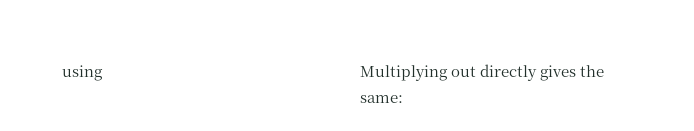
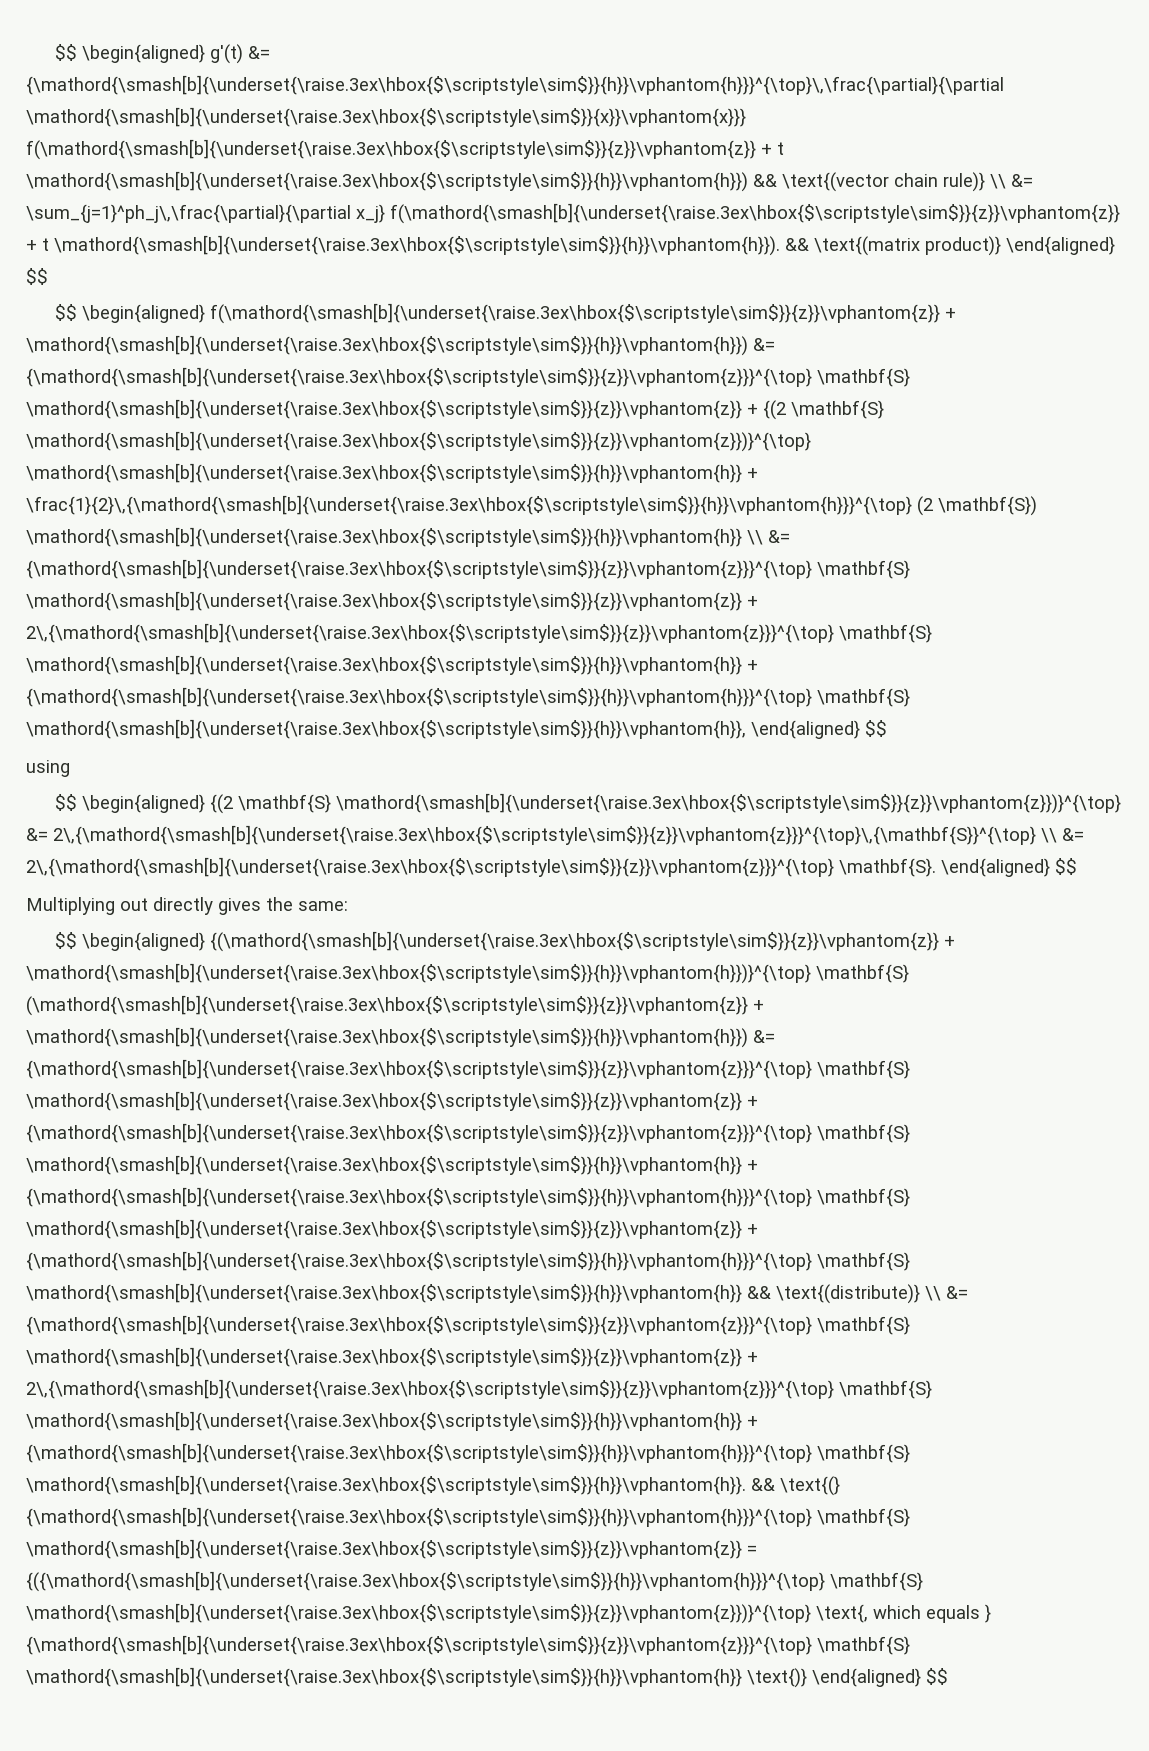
[62,65,103,81] using -> [55,44,271,64] [26,75,1004,95] [26,107,746,127] [26,139,784,160] [26,171,1033,192] [26,203,1120,224] [26,235,1115,256] [26,268,48,285] [55,303,957,324] [26,335,775,356] [26,367,910,387] [26,399,884,420] [26,431,811,452] [26,463,758,483] [26,495,1037,516] [26,527,790,547] [26,559,910,579] [26,591,758,611] [26,623,932,643] [26,655,758,675] [26,687,910,707] [26,719,887,739] [26,760,70,777] [55,793,1122,814] [26,825,1084,845] [26,857,1077,877] $$ \begin{aligned} g'(t) &= {\mathord{\smash[b]{\underset{\raise.3ex\hbox{$\scriptstyle\sim$}}{h}}\vphantom{h}}}^{\top}\,\frac{\partial}{\partial \mathord{\smash[b]{\underset{\raise.3ex\hbox{$\scriptstyle\sim$}}{x}}\vphantom{x}}} f(\mathord{\smash[b]{\underset{\raise.3ex\hbox{$\scriptstyle\sim$}}{z}}\vphantom{z}} + t \mathord{\smash[b]{\underset{\raise.3ex\hbox{$\scriptstyle\sim$}}{h}}\vphantom{h}}) && \text{(vector chain rule)} \\ &= \sum_{j=1}^ph_j\,\frac{\partial}{\partial x_j} f(\mathord{\smash[b]{\underset{\raise.3ex\hbox{$\scriptstyle\sim$}}{z}}\vphantom{z}} + t \mathord{\smash[b]{\underset{\raise.3ex\hbox{$\scriptstyle\sim$}}{h}}\vphantom{h}}). && \text{(matrix product)} \end{aligned} $$ // $$ \begin{aligned} f(\mathord{\smash[b]{\underset{\raise.3ex\hbox{$\scriptstyle\sim$}}{z}}\vphantom{z}} + \mathord{\smash[b]{\underset{\raise.3ex\hbox{$\scriptstyle\sim$}}{h}}\vphantom{h}}) &= {\mathord{\smash[b]{\underset{\raise.3ex\hbox{$\scriptstyle\sim$}}{z}}\vphantom{z}}}^{\top} \mathbf{S} \mathord{\smash[b]{\underset{\raise.3ex\hbox{$\scriptstyle\sim$}}{z}}\vphantom{z}} + {(2 \mathbf{S} \mathord{\smash[b]{\underset{\raise.3ex\hbox{$\scriptstyle\sim$}}{z}}\vphantom{z}})}^{\top} \mathord{\smash[b]{\underset{\raise.3ex\hbox{$\scriptstyle\sim$}}{h}}\vphantom{h}} + \frac{1}{2}\,{\mathord{\smash[b]{\underset{\raise.3ex\hbox{$\scriptstyle\sim$}}{h}}\vphantom{h}}}^{\top} (2 \mathbf{S}) \mathord{\smash[b]{\underset{\raise.3ex\hbox{$\scriptstyle\sim$}}{h}}\vphantom{h}} \\ &= {\mathord{\smash[b]{\underset{\raise.3ex\hbox{$\scriptstyle\sim$}}{z}}\vphantom{z}}}^{\top} \mathbf{S} \mathord{\smash[b]{\underset{\raise.3ex\hbox{$\scriptstyle\sim$}}{z}}\vphantom{z}} + 2\,{\mathord{\smash[b]{\underset{\raise.3ex\hbox{$\scriptstyle\sim$}}{z}}\vphantom{z}}}^{\top} \mathbf{S} \mathord{\smash[b]{\underset{\raise.3ex\hbox{$\scriptstyle\sim$}}{h}}\vphantom{h}} + {\mathord{\smash[b]{\underset{\raise.3ex\hbox{$\scriptstyle\sim$}}{h}}\vphantom{h}}}^{\top} \mathbf{S} \mathord{\smash[b]{\underset{\raise.3ex\hbox{$\scriptstyle\sim$}}{h}}\vphantom{h}}, \end{aligned} $$ // using // $$ \begin{aligned} {(2 \mathbf{S} \mathord{\smash[b]{\underset{\raise.3ex\hbox{$\scriptstyle\sim$}}{z}}\vphantom{z}})}^{\top} &= 2\,{\mathord{\smash[b]{\underset{\raise.3ex\hbox{$\scriptstyle\sim$}}{z}}\vphantom{z}}}^{\top}\,{\mathbf{S}}^{\top} \\ &= 2\,{\mathord{\smash[b]{\underset{\raise.3ex\hbox{$\scriptstyle\sim$}}{z}}\vphantom{z}}}^{\top} \mathbf{S}. \end{aligned} $$
(403, 99) none -> [55,931,956,952] [26,963,909,984] [26,995,764,1016] [26,1027,775,1048] [26,1059,910,1079] [26,1091,758,1111] [26,1123,910,1143] [26,1155,758,1175] [26,1187,910,1207] [26,1219,758,1239] [26,1251,910,1271] [26,1283,968,1304] [26,1315,910,1335] [26,1347,758,1367] [26,1379,932,1399] [26,1411,758,1431] [26,1443,910,1463] [26,1475,840,1496] [26,1507,910,1527] [26,1539,757,1559] [26,1571,923,1592] [26,1603,991,1624] [26,1635,910,1655] [26,1667,948,1688] // $$ \begin{aligned} {(\mathord{\smash[b]{\underset{\raise.3ex\hbox{$\scriptstyle\sim$}}{z}}\vphantom{z}} + \mathord{\smash[b]{\underset{\raise.3ex\hbox{$\scriptstyle\sim$}}{h}}\vphantom{h}})}^{\top} \mathbf{S} (\mathord{\smash[b]{\underset{\raise.3ex\hbox{$\scriptstyle\sim$}}{z}}\vphantom{z}} + \mathord{\smash[b]{\underset{\raise.3ex\hbox{$\scriptstyle\sim$}}{h}}\vphantom{h}}) &= {\mathord{\smash[b]{\underset{\raise.3ex\hbox{$\scriptstyle\sim$}}{z}}\vphantom{z}}}^{\top} \mathbf{S} \mathord{\smash[b]{\underset{\raise.3ex\hbox{$\scriptstyle\sim$}}{z}}\vphantom{z}} + {\mathord{\smash[b]{\underset{\raise.3ex\hbox{$\scriptstyle\sim$}}{z}}\vphantom{z}}}^{\top} \mathbf{S} \mathord{\smash[b]{\underset{\raise.3ex\hbox{$\scriptstyle\sim$}}{h}}\vphantom{h}} + {\mathord{\smash[b]{\underset{\raise.3ex\hbox{$\scriptstyle\sim$}}{h}}\vphantom{h}}}^{\top} \mathbf{S} \mathord{\smash[b]{\underset{\raise.3ex\hbox{$\scriptstyle\sim$}}{z}}\vphantom{z}} + {\mathord{\smash[b]{\underset{\raise.3ex\hbox{$\scriptstyle\sim$}}{h}}\vphantom{h}}}^{\top} \mathbf{S} \mathord{\smash[b]{\underset{\raise.3ex\hbox{$\scriptstyle\sim$}}{h}}\vphantom{h}} && \text{(distribute)} \\ &= {\mathord{\smash[b]{\underset{\raise.3ex\hbox{$\scriptstyle\sim$}}{z}}\vphantom{z}}}^{\top} \mathbf{S} \mathord{\smash[b]{\underset{\raise.3ex\hbox{$\scriptstyle\sim$}}{z}}\vphantom{z}} + 2\,{\mathord{\smash[b]{\underset{\raise.3ex\hbox{$\scriptstyle\sim$}}{z}}\vphantom{z}}}^{\top} \mathbf{S} \mathord{\smash[b]{\underset{\raise.3ex\hbox{$\scriptstyle\sim$}}{h}}\vphantom{h}} + {\mathord{\smash[b]{\underset{\raise.3ex\hbox{$\scriptstyle\sim$}}{h}}\vphantom{h}}}^{\top} \mathbf{S} \mathord{\smash[b]{\underset{\raise.3ex\hbox{$\scriptstyle\sim$}}{h}}\vphantom{h}}. && \text{(} {\mathord{\smash[b]{\underset{\raise.3ex\hbox{$\scriptstyle\sim$}}{h}}\vphantom{h}}}^{\top} \mathbf{S} \mathord{\smash[b]{\underset{\raise.3ex\hbox{$\scriptstyle\sim$}}{z}}\vphantom{z}} = {({\mathord{\smash[b]{\underset{\raise.3ex\hbox{$\scriptstyle\sim$}}{h}}\vphantom{h}}}^{\top} \mathbf{S} \mathord{\smash[b]{\underset{\raise.3ex\hbox{$\scriptstyle\sim$}}{z}}\vphantom{z}})}^{\top} \text{, which equals } {\mathord{\smash[b]{\underset{\raise.3ex\hbox{$\scriptstyle\sim$}}{z}}\vphantom{z}}}^{\top} \mathbf{S} \mathord{\smash[b]{\underset{\raise.3ex\hbox{$\scriptstyle\sim$}}{h}}\vphantom{h}} \text{)} \end{aligned} $$

